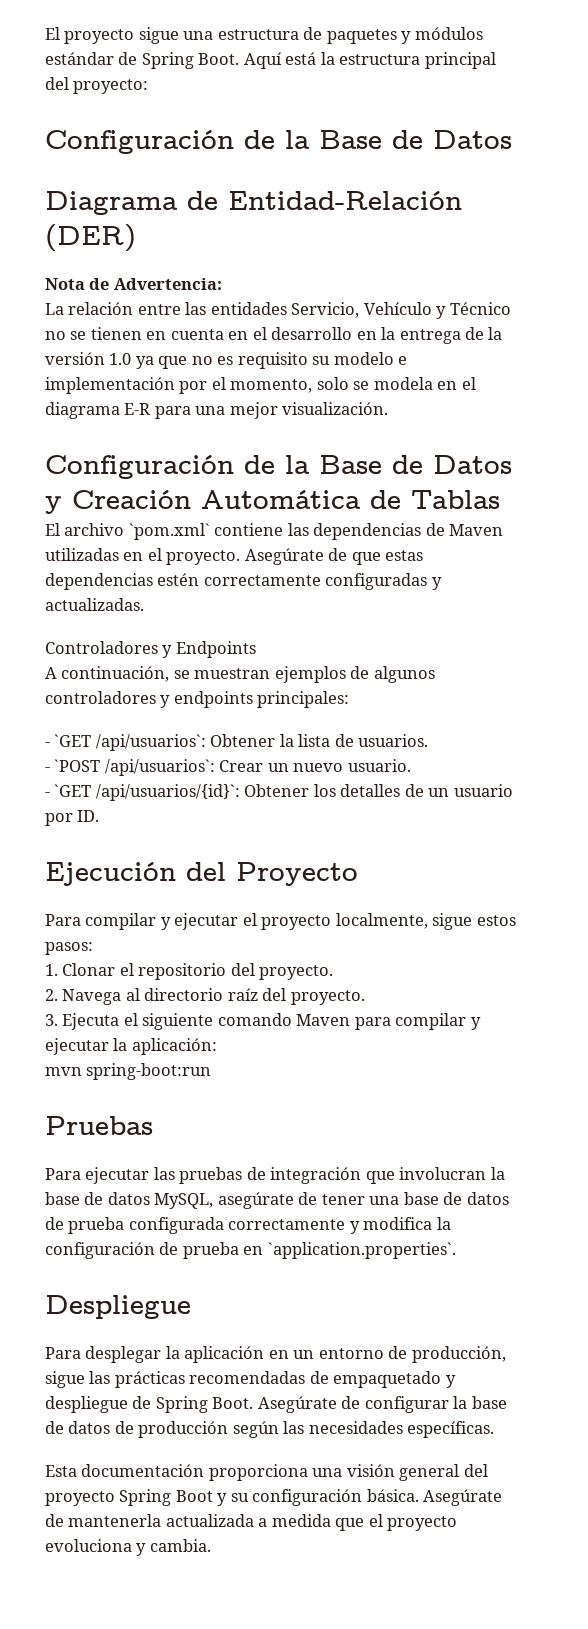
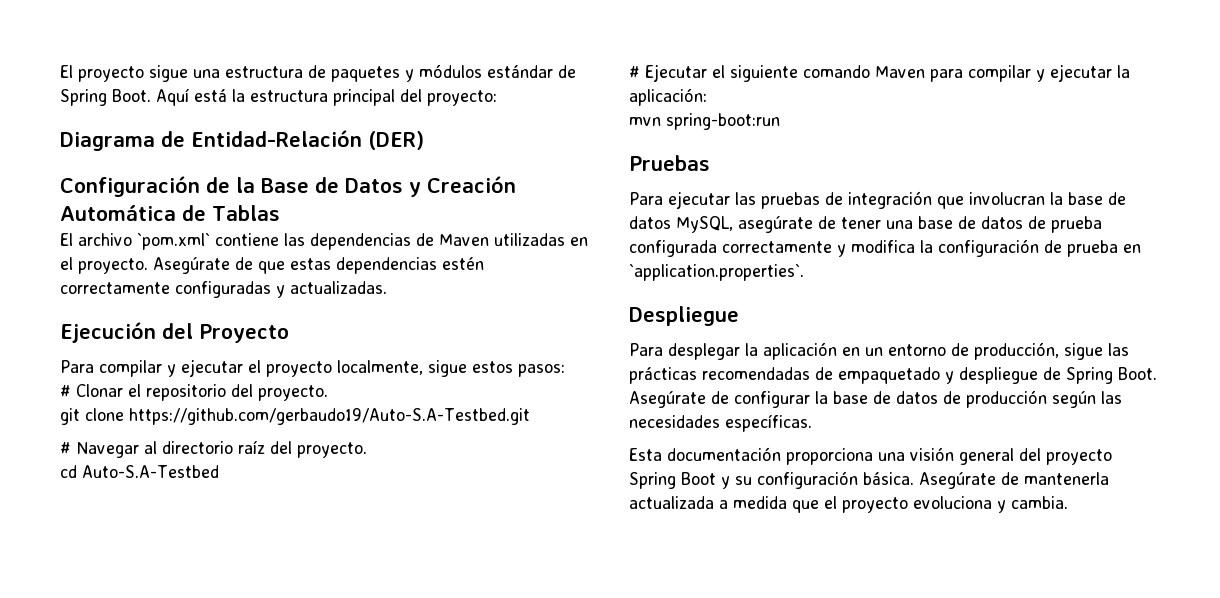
[45,130,512,154] [45,191,462,215] [45,224,136,252] [45,278,222,290] [45,302,511,319] [45,327,503,344] [45,352,408,369] [45,377,476,394] [45,402,389,419] Configuración de la Base de Datos // Diagrama de Entidad-Relación (DER) // Nota de Advertencia: // La relación entre las entidades Servicio, Vehículo y Técnico no se tienen en cuenta en el desarrollo en la entrega de la versión 1.0 ya que no es requisito su modelo e implementación por el momento, solo se modela en el diagrama E-R para una mejor visualización. -> [60,130,424,151] Diagrama de Entidad-Relación (DER)
[45,641,256,658] [45,666,435,683] [45,691,350,708] [45,734,429,751] [45,759,411,776] [45,784,513,801] [45,810,100,826] // Controladores y Endpoints // A continuación, se muestran ejemplos de algunos controladores y endpoints principales: // - `GET /api/usuarios`: Obtener la lista de usuarios. // - `POST /api/usuarios`: Crear un nuevo usuario. // - `GET /api/usuarios/{id}`: Obtener los detalles de un usuario por ID. -> (387, 287) none
[45,964,58,976] 1. -> [60,384,71,397] #
[45,989,122,1005] 2. Navega -> [60,408,530,425] [60,441,139,458] git clone https://github.com/gerbaudo19/Auto-S.A-Testbed.git // # Navegar
[45,1013,120,1030] 3. Ejecuta -> [60,465,219,478] [629,64,707,82] cd Auto-S.A-Testbed // # Ejecutar

